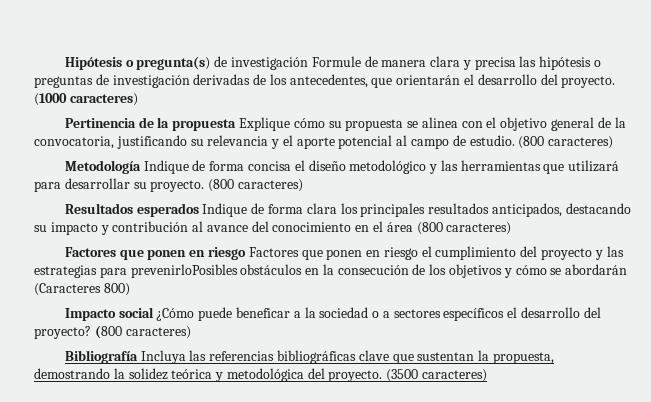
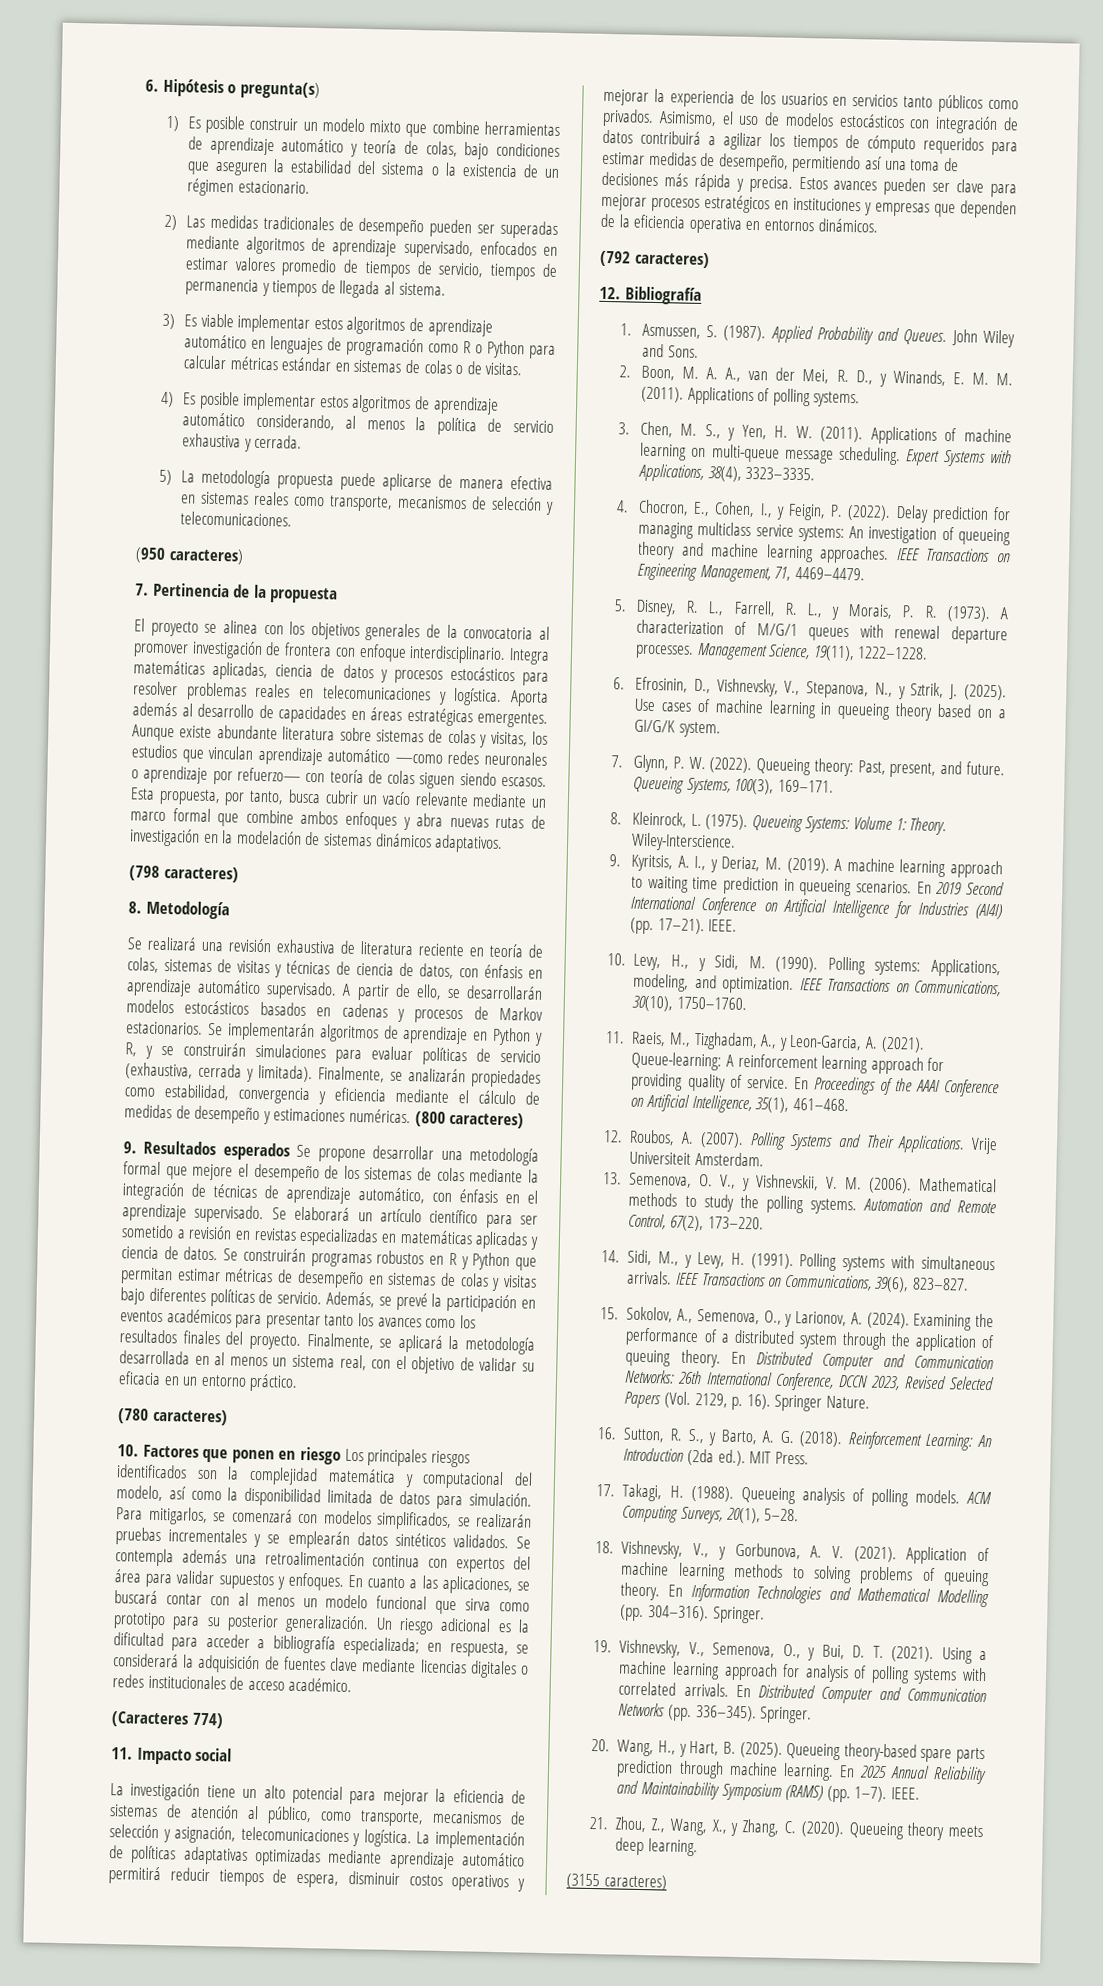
(64, 63) none -> [145,79,159,92] 6.
[214,56,601,70] [34,74,616,88] [34,93,138,106] de investigación Formule de manera clara y precisa las hipótesis o preguntas de investigación derivadas de los antecedentes, que orientarán el desarrollo del proyecto. (1000 caracteres) // -> [165,115,560,138] [187,136,560,160] [186,159,559,178] [186,178,310,197] [163,214,558,239] [185,235,558,259] [184,257,558,281] [184,278,446,299] [161,313,493,337] [183,334,556,359] [182,355,523,376] [159,391,499,415] [181,412,554,436] [181,433,303,452] [158,469,553,492] [180,491,554,515] [179,511,292,527] [135,547,244,565] [135,583,149,596] // 1) Es posible construir un modelo mixto que combine herramientas de aprendizaje automático y teoría de colas, bajo condiciones que aseguren la estabilidad del sistema o la existencia de un régimen estacionario. // 2) Las medidas tradicionales de desempeño pueden ser superadas mediante algoritmos de aprendizaje supervisado, enfocados en estimar valores promedio de tiempos de servicio, tiempos de permanencia y tiempos de llegada al sistema. // 3) Es viable implementar estos algoritmos de aprendizaje automático en lenguajes de programación como R o Python para calcular métricas estándar en sistemas de colas o de visitas. // 4) Es posible implementar estos algoritmos de aprendizaje automático considerando, al menos la política de servicio exhaustiva y cerrada. // 5) La metodología propuesta puede aplicarse de manera efectiva en sistemas reales como transporte, mecanismos de selección y telecomunicaciones. // (950 caracteres) // 7.
[238,117,626,131] [34,135,614,149] [64,160,620,174] [34,178,303,192] [64,203,631,217] [34,221,512,235] [64,246,624,260] [34,264,628,278] [34,283,130,296] [64,307,601,321] [34,325,191,339] Explique cómo su propuesta se alinea con el objetivo general de la convocatoria, justificando su relevancia y el aporte potencial al campo de estudio. (800 caracteres) // Metodología Indique de forma concisa el diseño metodológico y las herramientas que utilizará para desarrollar su proyecto. (800 caracteres) // Resultados esperados Indique de forma clara los principales resultados anticipados, destacando su impacto y contribución al avance del conocimiento en el área (800 caracteres) // Factores que ponen en riesgo Factores que ponen en riesgo el cumplimiento del proyecto y las estrategias para prevenirloPosibles obstáculos en la consecución de los objetivos y cómo se abordarán (Caracteres 800) // Impacto social ¿Cómo puede beneficar a la sociedad o a sectores específicos el desarrollo del proyecto? (800 caracteres) // -> [134,618,550,642] [133,640,550,665] [133,660,549,686] [133,681,549,707] [132,702,548,728] [132,724,548,748] [131,744,547,766] [131,765,547,789] [130,787,546,808] [130,808,547,831] [129,828,504,853] [129,865,239,883] [128,900,230,920] [127,936,543,958] [127,957,543,979] [126,978,543,1001] [126,999,543,1024] [126,1021,543,1046] [125,1042,541,1066] [125,1062,541,1088] [124,1084,540,1105] [124,1104,525,1129] [123,1140,539,1166] [123,1161,539,1183] [122,1182,538,1204] [122,1203,538,1229] [121,1224,538,1250] [121,1246,538,1271] [120,1267,537,1291] [120,1287,536,1313] [120,1309,476,1330] [119,1329,535,1355] [119,1350,535,1375] [118,1371,299,1392] [118,1408,228,1426] [117,1444,470,1468] [116,1464,533,1490] [116,1485,532,1510] [116,1506,532,1531] [115,1527,531,1549] [115,1548,531,1574] [114,1569,530,1595] [114,1590,530,1615] [113,1612,530,1635] [113,1632,529,1658] [113,1653,529,1679] [112,1674,353,1693] [111,1711,224,1729] [111,1747,233,1765] [110,1782,526,1806] [109,1804,526,1827] [109,1824,525,1850] [109,1845,525,1870] [108,1866,525,1892] [603,88,1019,113] [602,108,1019,135] [602,129,1018,156] [602,151,959,174] [601,171,1017,198] [601,193,1017,219] [600,213,878,234] [599,250,710,269] [599,286,621,300] // El proyecto se alinea con los objetivos generales de la convocatoria al promover investigación de frontera con enfoque interdisciplinario. Integra matemáticas aplicadas, ciencia de datos y procesos estocásticos para resolver problemas reales en telecomunicaciones y logística. Aporta además al desarrollo de capacidades en áreas estratégicas emergentes. Aunque existe abundante literatura sobre sistemas de colas y visitas, los estudios que vinculan aprendizaje automático —como redes neuronales o aprendizaje por refuerzo— con teoría de colas siguen siendo escasos. Esta propuesta, por tanto, busca cubrir un vacío relevante mediante un marco formal que combine ambos enfoques y abra nuevas rutas de investigación en la modelación de sistemas dinámicos adaptativos. // (798 caracteres) // 8. Metodología // Se realizará una revisión exhaustiva de literatura reciente en teoría de colas, sistemas de visitas y técnicas de ciencia de datos, con énfasis en aprendizaje automático supervisado. A partir de ello, se desarrollarán modelos estocásticos basados en cadenas y procesos de Markov estacionarios. Se implementarán algoritmos de aprendizaje en Python y R, y se construirán simulaciones para evaluar políticas de servicio (exhaustiva, cerrada y limitada). Finalmente, se analizarán propiedades como estabilidad, convergencia y eficiencia mediante el cálculo de medidas de desempeño y estimaciones numéricas. (800 caracteres) // 9. Resultados esperados Se propone desarrollar una metodología formal que mejore el desempeño de los sistemas de colas mediante la integración de técnicas de aprendizaje automático, con énfasis en el aprendizaje supervisado. Se elaborará un artículo científico para ser sometido a revisión en revistas especializadas en matemáticas aplicadas y ciencia de datos. Se construirán programas robustos en R y Python que permitan estimar métricas de desempeño en sistemas de colas y visitas bajo diferentes políticas de servicio. Además, se prevé la participación en eventos académicos para presentar tanto los avances como los resultados finales del proyecto. Finalmente, se aplicará la metodología desarrollada en al menos un sistema real, con el objetivo de validar su eficacia en un entorno práctico. // (780 caracteres) // 10. Factores que ponen en riesgo Los principales riesgos identificados son la complejidad matemática y computacional del modelo, así como la disponibilidad limitada de datos para simulación. Para mitigarlos, se comenzará con modelos simplificados, se realizarán pruebas incrementales y se emplearán datos sintéticos validados. Se contempla además una retroalimentación continua con expertos del área para validar supuestos y enfoques. En cuanto a las aplicaciones, se buscará contar con al menos un modelo funcional que sirva como prototipo para su posterior generalización. Un riesgo adicional es la dificultad para acceder a bibliografía especializada; en respuesta, se considerará la adquisición de fuentes clave mediante licencias digitales o redes institucionales de acceso académico. // (Caracteres 774) // 11. Impacto social // La investigación tiene un alto potencial para mejorar la eficiencia de sistemas de atención al público, como transporte, mecanismos de selección y asignación, telecomunicaciones y logística. La implementación de políticas adaptativas optimizadas mediante aprendizaje automático permitirá reducir tiempos de espera, disminuir costos operativos y mejorar la experiencia de los usuarios en servicios tanto públicos como privados. Asimismo, el uso de modelos estocásticos con integración de datos contribuirá a agilizar los tiempos de cómputo requeridos para estimar medidas de desempeño, permitiendo así una toma de decisiones más rápida y precisa. Estos avances pueden ser clave para mejorar procesos estratégicos en instituciones y empresas que dependen de la eficiencia operativa en entornos dinámicos. // (792 caracteres) // 12.
[140,350,554,364] [34,368,419,382] Incluya las referencias bibliográficas clave que sustentan la propuesta, demostrando la solidez teórica y metodológica del proyecto. (3500 -> [619,323,1015,348] [641,343,699,358] [618,365,1013,387] [640,386,861,408] [617,421,1012,445] [639,442,1012,467] [637,463,816,483] [615,499,1011,524] [637,521,1012,546] [636,541,1011,564] [636,562,865,583] [613,599,1009,622] [635,619,1008,645] [634,642,929,662] [612,676,1008,701] [633,698,1006,721] [633,719,721,738] [610,754,1005,778] [632,775,834,795] [609,811,948,836] [630,832,736,852] [608,854,1003,879] [630,875,1004,897] [629,895,1004,920] [629,917,738,935] [606,953,1001,978] [633,973,1001,997] [632,995,748,1012] [604,1031,925,1053] [631,1051,945,1075] [631,1072,1000,1098] [630,1093,849,1114] [602,1129,998,1155] [629,1151,765,1167] [602,1172,997,1194] [628,1192,997,1215] [628,1213,764,1232] [600,1249,995,1272] [627,1270,970,1293] [599,1306,994,1331] [625,1327,995,1352] [625,1349,994,1371] [624,1369,994,1391] [624,1391,871,1412] [596,1427,992,1451] [623,1447,809,1467] [595,1483,992,1507] [622,1504,800,1524] [594,1540,990,1565] [621,1561,990,1587] [620,1582,989,1608] [620,1604,765,1624] [592,1639,987,1664] [618,1660,987,1685] [618,1681,987,1704] [618,1702,813,1724] [590,1738,985,1764] [616,1759,987,1785] [616,1780,921,1803] [588,1816,983,1841] [615,1837,699,1857] [566,1873,600,1890] // 1. Asmussen, S. (1987). Applied Probability and Queues. John Wiley and Sons. // 2. Boon, M. A. A., van der Mei, R. D., y Winands, E. M. M. (2011). Applications of polling systems. // 3. Chen, M. S., y Yen, H. W. (2011). Applications of machine learning on multi-queue message scheduling. Expert Systems with Applications, 38(4), 3323–3335. // 4. Chocron, E., Cohen, I., y Feigin, P. (2022). Delay prediction for managing multiclass service systems: An investigation of queueing theory and machine learning approaches. IEEE Transactions on Engineering Management, 71, 4469–4479. // 5. Disney, R. L., Farrell, R. L., y Morais, P. R. (1973). A characterization of M/G/1 queues with renewal departure processes. Management Science, 19(11), 1222–1228. // 6. Efrosinin, D., Vishnevsky, V., Stepanova, N., y Sztrik, J. (2025). Use cases of machine learning in queueing theory based on a GI/G/K system. // 7. Glynn, P. W. (2022). Queueing theory: Past, present, and future. Queueing Systems, 100(3), 169–171. // 8. Kleinrock, L. (1975). Queueing Systems: Volume 1: Theory. Wiley-Interscience. // 9. Kyritsis, A. I., y Deriaz, M. (2019). A machine learning approach to waiting time prediction in queueing scenarios. En 2019 Second International Conference on Artificial Intelligence for Industries (AI4I) (pp. 17–21). IEEE. // 10. Levy, H., y Sidi, M. (1990). Polling systems: Applications, modeling, and optimization. IEEE Transactions on Communications, 30(10), 1750–1760. // 11. Raeis, M., Tizghadam, A., y Leon-Garcia, A. (2021). Queue-learning: A reinforcement learning approach for providing quality of service. En Proceedings of the AAAI Conference on Artificial Intelligence, 35(1), 461–468. // 12. Roubos, A. (2007). Polling Systems and Their Applications. Vrije Universiteit Amsterdam. // 13. Semenova, O. V., y Vishnevskii, V. M. (2006). Mathematical methods to study the polling systems. Automation and Remote Control, 67(2), 173–220. // 14. Sidi, M., y Levy, H. (1991). Polling systems with simultaneous arrivals. IEEE Transactions on Communications, 39(6), 823–827. // 15. Sokolov, A., Semenova, O., y Larionov, A. (2024). Examining the performance of a distributed system through the application of queuing theory. En Distributed Computer and Communication Networks: 26th International Conference, DCCN 2023, Revised Selected Papers (Vol. 2129, p. 16). Springer Nature. // 16. Sutton, R. S., y Barto, A. G. (2018). Reinforcement Learning: An Introduction (2da ed.). MIT Press. // 17. Takagi, H. (1988). Queueing analysis of polling models. ACM Computing Surveys, 20(1), 5–28. // 18. Vishnevsky, V., y Gorbunova, A. V. (2021). Application of machine learning methods to solving problems of queuing theory. En Information Technologies and Mathematical Modelling (pp. 304–316). Springer. // 19. Vishnevsky, V., Semenova, O., y Bui, D. T. (2021). Using a machine learning approach for analysis of polling systems with correlated arrivals. En Distributed Computer and Communication Networks (pp. 336–345). Springer. // 20. Wang, H., y Hart, B. (2025). Queueing theory-based spare parts prediction through machine learning. En 2025 Annual Reliability and Maintainability Symposium (RAMS) (pp. 1–7). IEEE. // 21. Zhou, Z., Wang, X., y Zhang, C. (2020). Queueing theory meets deep learning. // (3155

